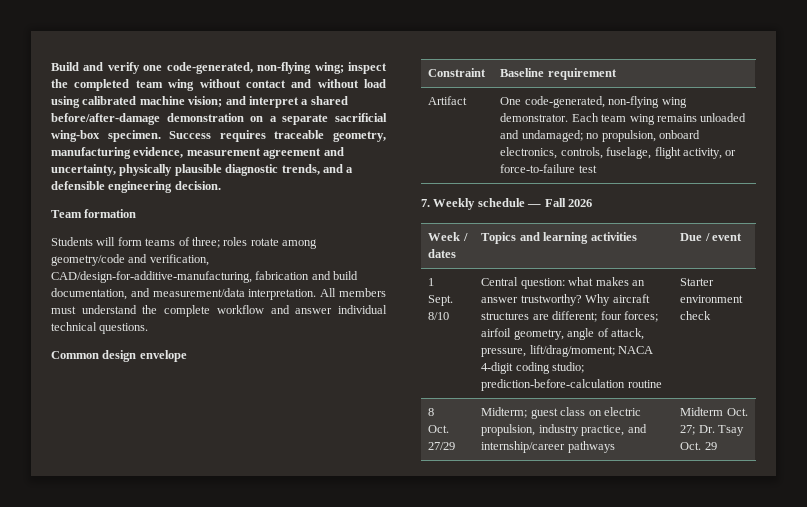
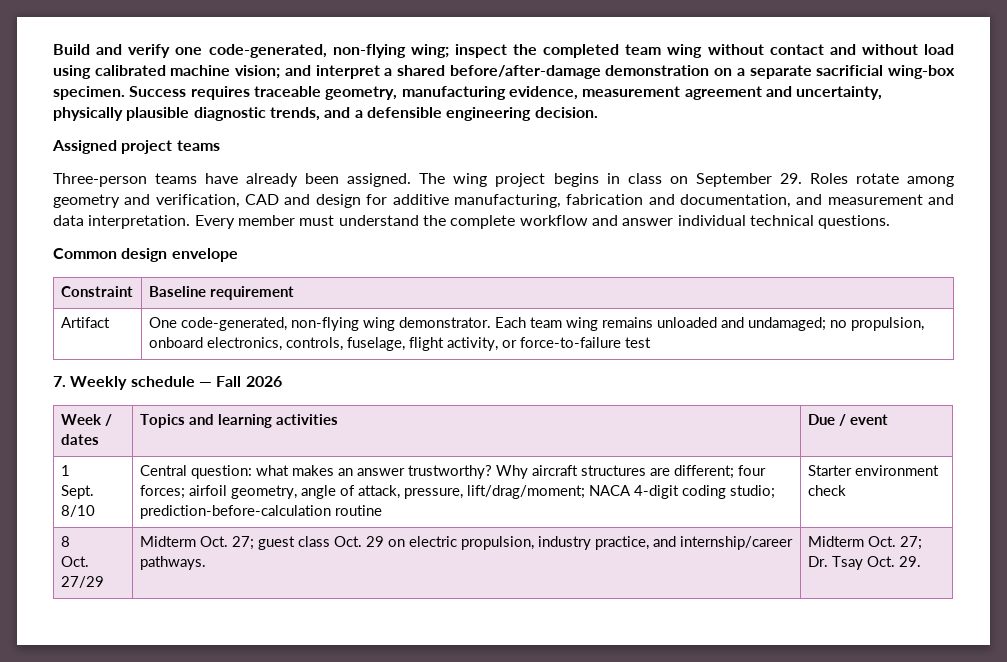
[51,209,137,218] [51,237,248,248] Team formation // Students will form teams of three; roles -> [52,140,220,154] [53,173,848,187] Assigned project teams // Three-person teams have already been assigned. The wing project begins in class on September 29. Roles
[51,254,125,266] geometry/code -> [53,194,120,208] geometry
[51,271,252,283] CAD/design-for-additive-manufacturing, -> [245,194,561,208] CAD and design for additive manufacturing,
[333,271,359,280] build -> (675, 199) none
[152,288,386,300] measurement/data interpretation. All members -> [827,194,955,205] [53,215,295,229] measurement and data interpretation. Every member
[481,407,586,419] Midterm; guest class -> [139,536,384,550] Midterm Oct. 27; guest class Oct. 29
[567,441,615,453] pathways -> [139,556,206,570] pathways.
[704,442,717,450] 29 -> [898,556,921,567] 29.

